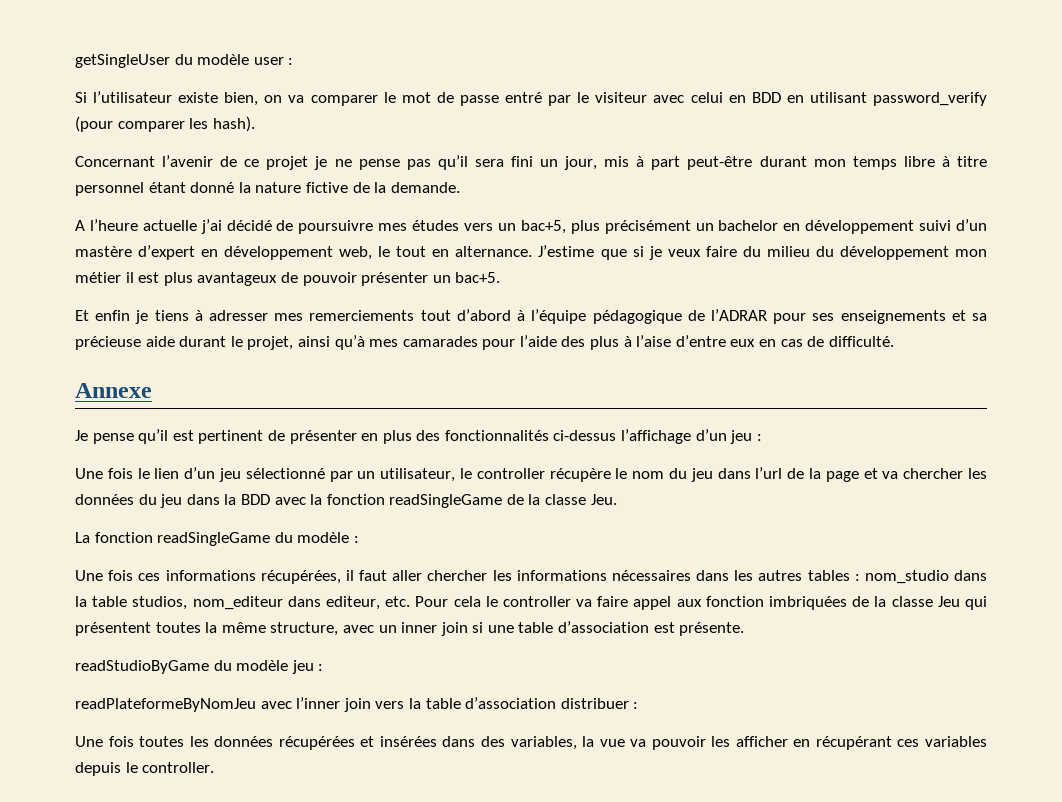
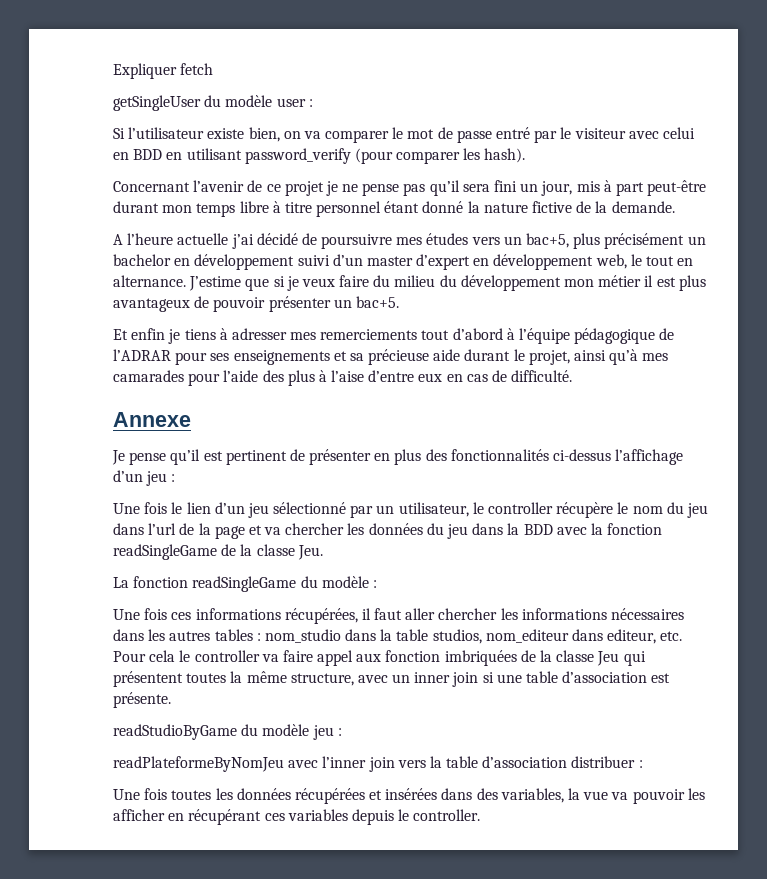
(75, 61) none -> [113,63,214,79] Expliquer fetch //
[75,246,132,257] mastère -> [366,256,413,266] master

